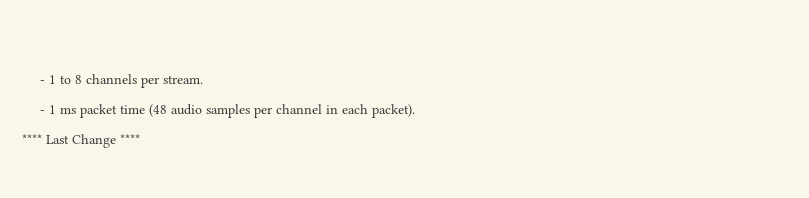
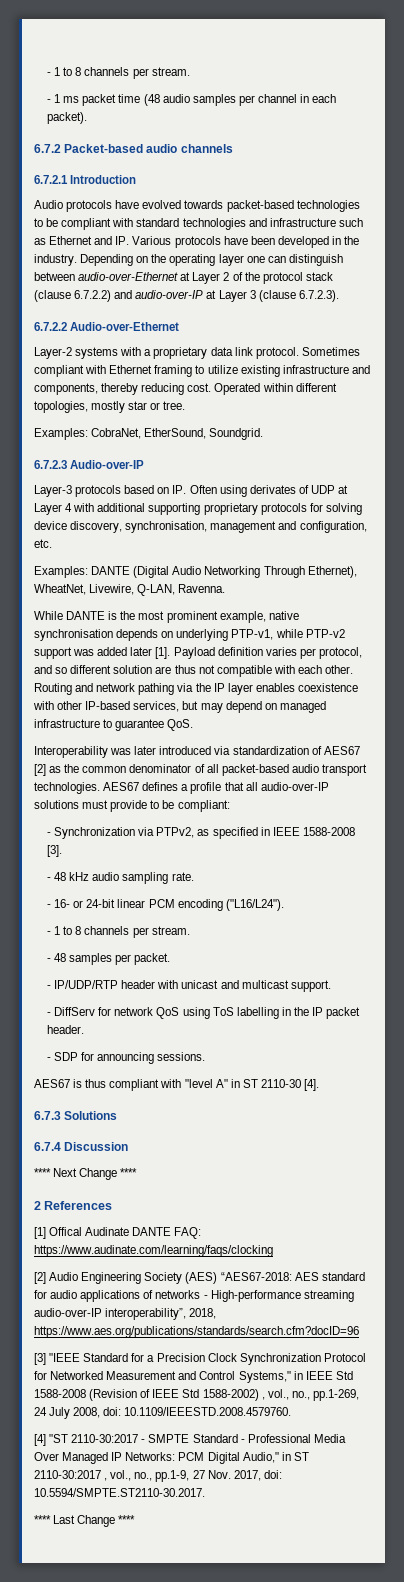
(416, 111) none -> [34,144,233,153] [34,175,137,184] [34,200,360,212] [34,218,363,230] [34,236,360,248] [34,254,343,266] [34,272,333,284] [34,290,339,302] [34,322,180,331] [34,347,360,359] [34,365,370,377] [34,383,337,395] [34,401,186,413] [34,428,264,440] [34,460,145,469] [34,485,349,497] [34,503,362,515] [34,521,367,533] [34,539,52,548] [34,566,357,578] [34,584,226,596] [34,611,299,623] [34,629,345,641] [34,647,362,659] [34,665,354,677] [34,683,358,695] [33,701,326,713] [34,719,194,731] [34,746,360,758] [34,764,367,776] [34,782,329,794] [34,800,230,812] [47,827,355,839] [47,845,63,857] [47,872,194,884] [47,899,284,911] [47,926,190,938] [47,953,171,965] [47,980,331,992] [47,1007,361,1019] [47,1025,85,1034] [47,1052,206,1064] [34,1079,320,1091] [34,1111,118,1120] [34,1142,129,1151] [34,1168,138,1180] [34,1201,113,1210] [34,1227,202,1239] [34,1245,273,1257] [34,1272,365,1284] [34,1290,354,1302] [34,1308,217,1320] [34,1326,359,1338] [34,1353,366,1365] [34,1371,353,1383] [34,1389,359,1401] [34,1407,292,1419] [34,1434,346,1446] [34,1452,309,1464] [34,1470,282,1482] [34,1488,205,1497] // 6.7.2 Packet-based audio channels // 6.7.2.1 Introduction // Audio protocols have evolved towards packet-based technologies to be compliant with standard technologies and infrastructure such as Ethernet and IP. Various protocols have been developed in the industry. Depending on the operating layer one can distinguish between audio-over-Ethernet at Layer 2 of the protocol stack (clause 6.7.2.2) and audio-over-IP at Layer 3 (clause 6.7.2.3). // 6.7.2.2 Audio-over-Ethernet // Layer-2 systems with a proprietary data link protocol. Sometimes compliant with Ethernet framing to utilize existing infrastructure and components, thereby reducing cost. Operated within different topologies, mostly star or tree. // Examples: CobraNet, EtherSound, Soundgrid. // 6.7.2.3 Audio-over-IP // Layer-3 protocols based on IP. Often using derivates of UDP at Layer 4 with additional supporting proprietary protocols for solving device discovery, synchronisation, management and configuration, etc. // Examples: DANTE (Digital Audio Networking Through Ethernet), WheatNet, Livewire, Q-LAN, Ravenna. // While DANTE is the most prominent example, native synchronisation depends on underlying PTP-v1, while PTP-v2 support was added later [1]. Payload definition varies per protocol, and so different solution are thus not compatible with each other. Routing and network pathing via the IP layer enables coexistence with other IP-based services, but may depend on managed infrastructure to guarantee QoS. // Interoperability was later introduced via standardization of AES67 [2] as the common denominator of all packet-based audio transport technologies. AES67 defines a profile that all audio-over-IP solutions must provide to be compliant: // - Synchronization via PTPv2, as specified in IEEE 1588-2008 [3]. // - 48 kHz audio sampling rate. // - 16- or 24-bit linear PCM encoding ("L16/L24"). // - 1 to 8 channels per stream. // - 48 samples per packet. // - IP/UDP/RTP header with unicast and multicast support. // - DiffServ for network QoS using ToS labelling in the IP packet header. // - SDP for announcing sessions. // AES67 is thus compliant with "level A" in ST 2110-30 [4]. // 6.7.3 Solutions // 6.7.4 Discussion // **** Next Change **** // 2 References // [1] Offical Audinate DANTE FAQ: https://www.audinate.com/learning/faqs/clocking // [2] Audio Engineering Society (AES) “AES67-2018: AES standard for audio applications of networks - High-performance streaming audio-over-IP interoperability”, 2018, https://www.aes.org/publications/standards/search.cfm?docID=96 // [3] "IEEE Standard for a Precision Clock Synchronization Protocol for Networked Measurement and Control Systems," in IEEE Std 1588-2008 (Revision of IEEE Std 1588-2002) , vol., no., pp.1-269, 24 July 2008, doi: 10.1109/IEEESTD.2008.4579760. // [4] "ST 2110-30:2017 - SMPTE Standard - Professional Media Over Managed IP Networks: PCM Digital Audio," in ST 2110-30:2017 , vol., no., pp.1-9, 27 Nov. 2017, doi: 10.5594/SMPTE.ST2110-30.2017.

